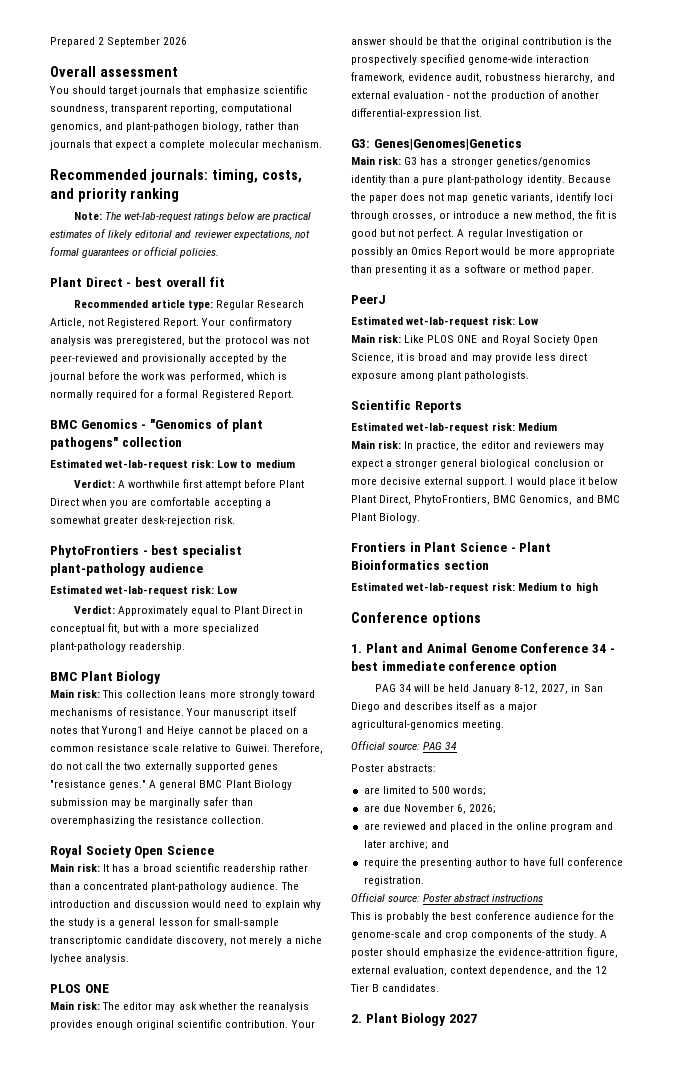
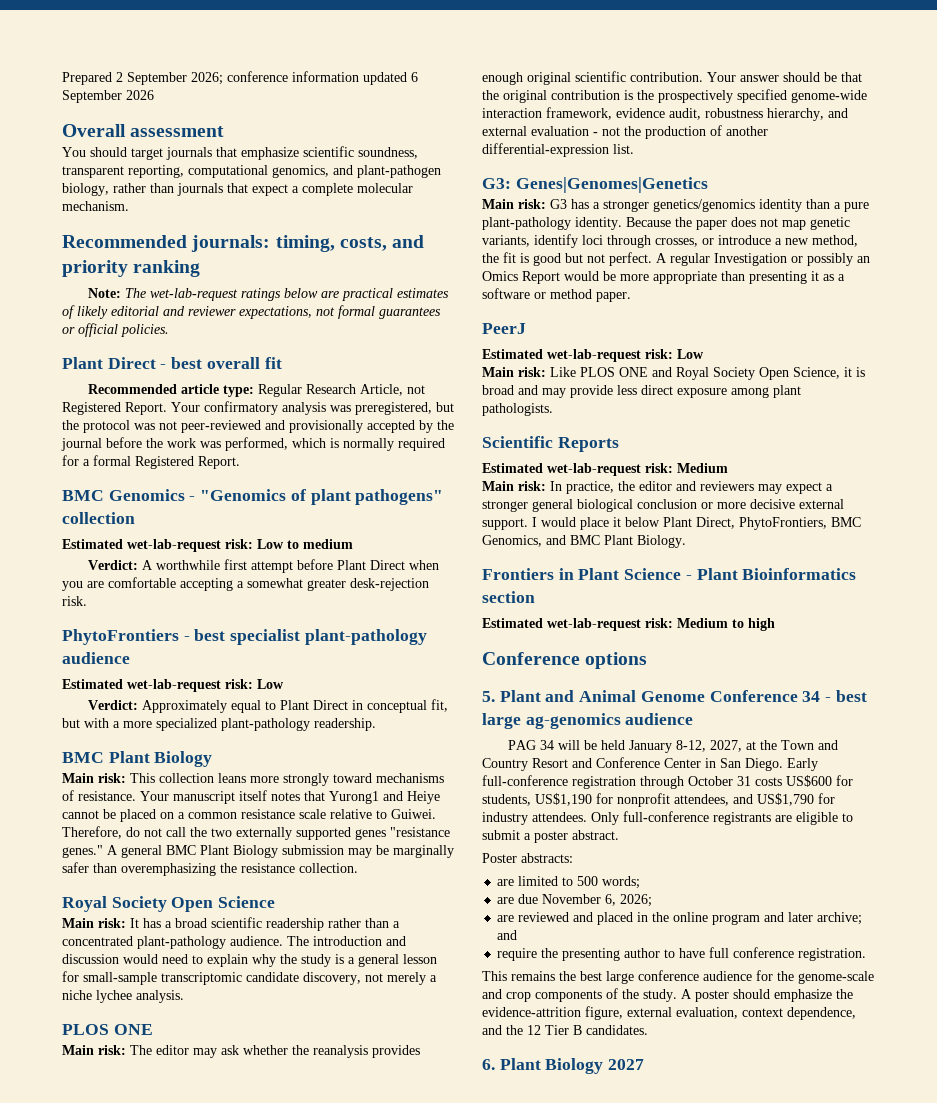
(161, 42) none -> [191,71,418,85] [62,90,122,103] 2026; conference information updated 6 September
[351,644,362,653] 1. -> [482,691,495,702] 5.
[381,661,557,674] immediate conference option -> [482,713,694,729] large ag-genomics audience
[571,684,603,692] [351,701,537,712] [351,720,505,730] [351,741,458,750] in San Diego and describes itself as a major agricultural-genomics meeting. // Official source: PAG 34 -> [745,740,838,750] [482,757,818,771] [482,775,853,789] [482,793,835,807] [482,811,853,825] [482,830,619,843] at the Town and Country Resort and Conference Center in San Diego. Early full-conference registration through October 31 costs US$600 for students, US$1,190 for nonprofit attendees, and US$1,790 for industry attendees. Only full-conference registrants are eligible to submit a poster abstract.
[351,893,544,902] [350,912,430,922] // Official source: Poster abstract instructions // This is probably -> [482,971,555,981] // This remains
(472, 916) none -> [606,971,634,984] large
[351,1014,362,1023] 2. -> [482,1059,495,1070] 6.

